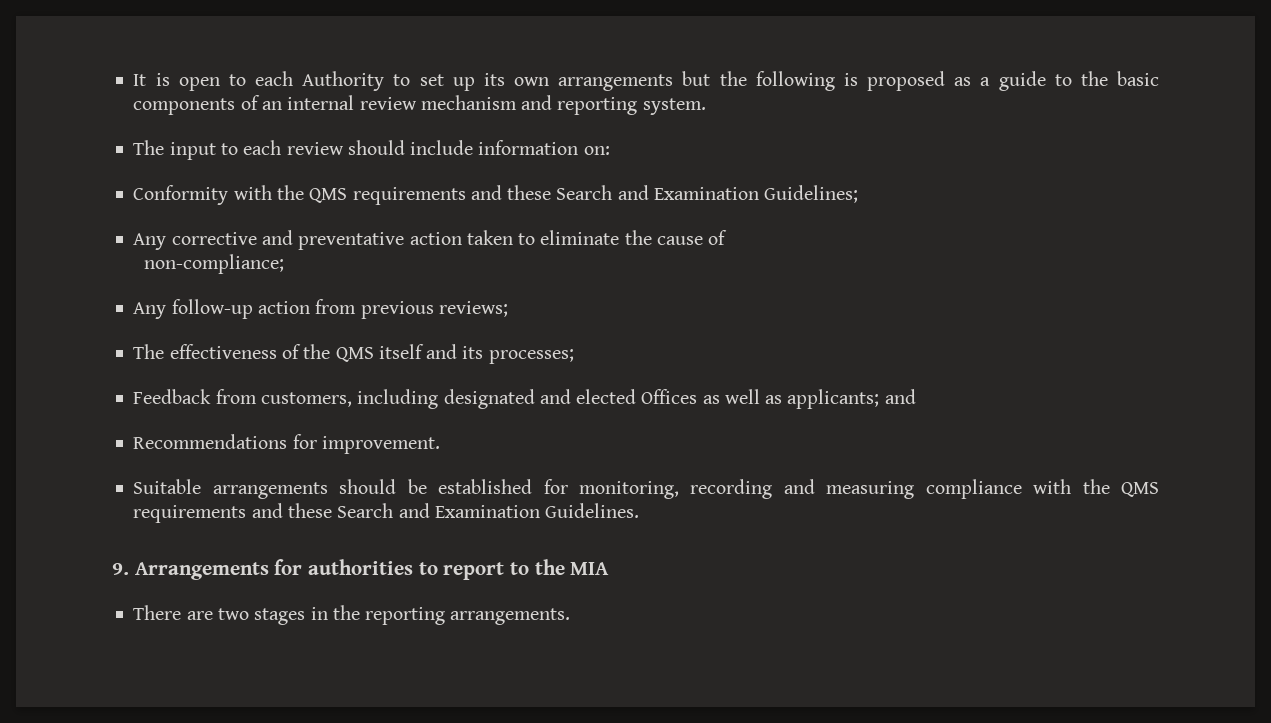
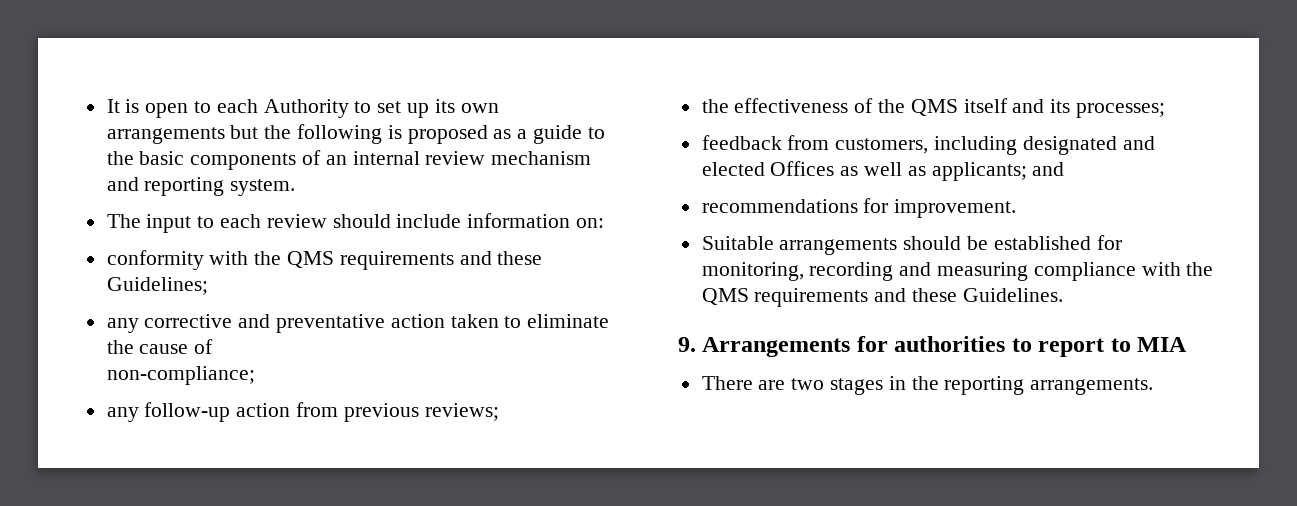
[133,185,759,205] Conformity with the QMS requirements and these Search and Examination -> [106,250,543,270] conformity with the QMS requirements and these
[133,233,167,250] Any -> [106,318,139,333] any
[133,302,167,319] Any -> [106,407,139,422] any
[133,344,165,359] The -> [701,99,729,113] the
[133,389,212,404] Feedback -> [701,135,782,150] feedback
[133,434,288,449] Recommendations -> [701,199,858,213] recommendations
[337,503,540,518] Search and Examination -> (958, 295) none
[534,559,565,575] the -> (1131, 345) none

